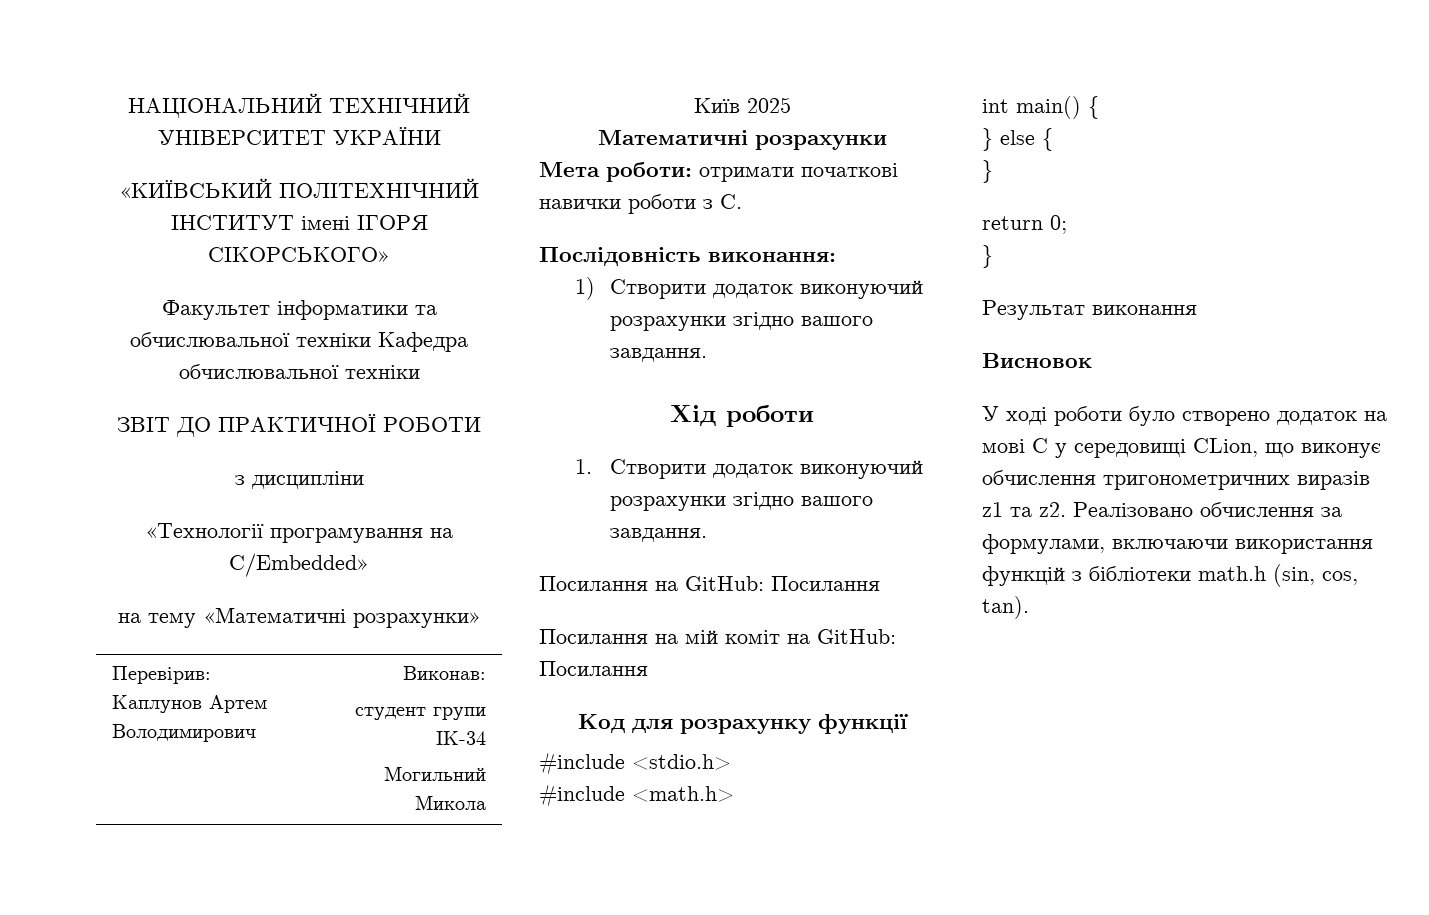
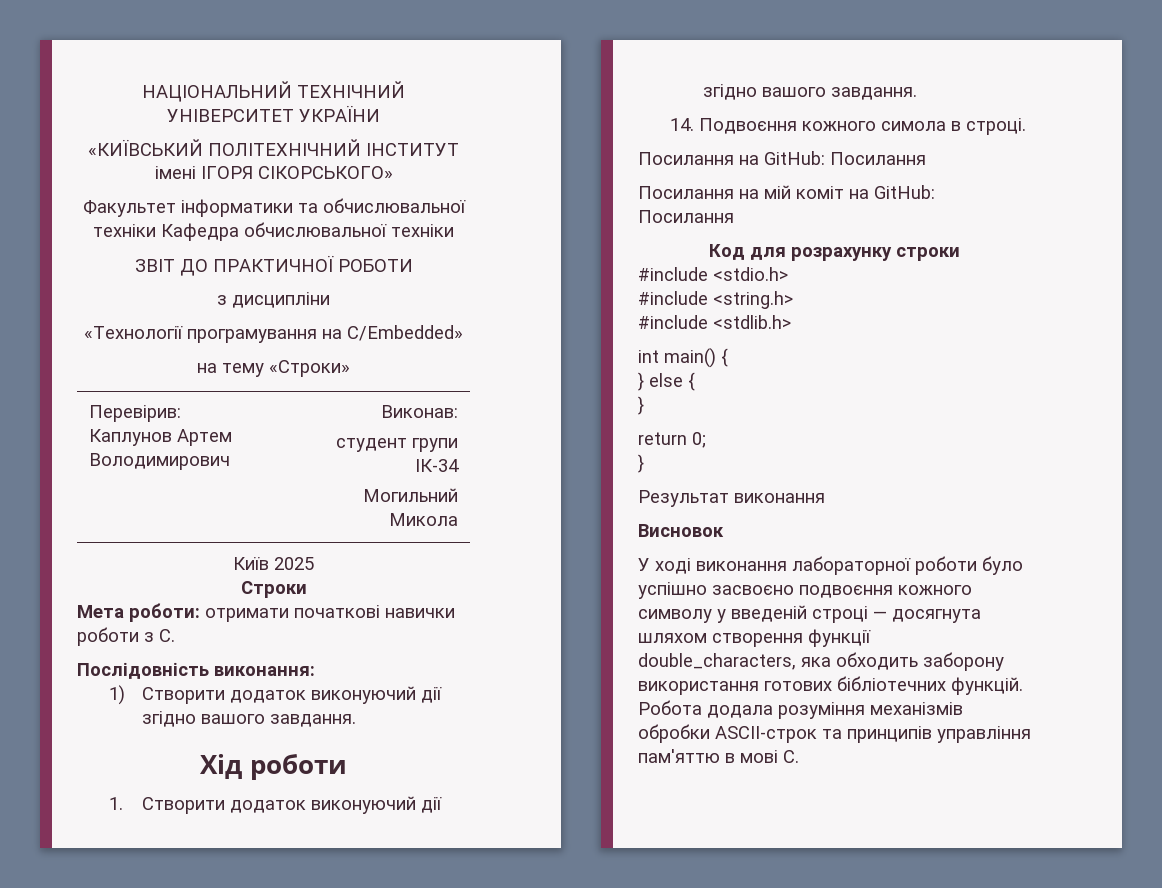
[202,607,481,628] «Математичні розрахунки» -> [269,360,350,377] «Строки»
[597,130,887,150] Математичні розрахунки -> [240,581,307,598] Строки
[610,316,727,331] розрахунки -> [420,687,442,703] дії
[610,492,874,511] [610,528,708,542] розрахунки згідно вашого завдання. -> [420,797,442,813] [702,84,917,100] [670,118,1027,135] дії згідно вашого завдання. // 14. Подвоєння кожного симола в строці.
[817,714,908,734] функції -> [896,247,960,261] строки
[632,786,734,802] <math.h> -> [713,291,793,309] [638,315,791,329] <string.h> // #include <stdlib.h>
[1054,406,1387,426] [982,438,1381,458] [982,470,1370,490] [982,502,1342,517] [982,534,1373,554] [982,564,1358,587] [982,596,1029,619] роботи було створено додаток на мові С у середовищі CLion, що виконує обчислення тригонометричних виразів z1 та z2. Реалізовано обчислення за формулами, включаючи використання функцій з бібліотеки math.h (sin, cos, tan). -> [696,556,1023,575] [638,582,972,599] [638,605,981,623] [638,629,871,647] [638,652,1004,671] [638,676,1023,695] [638,700,963,719] [638,724,1031,743] [638,749,799,763] виконання лабораторної роботи було успішно засвоєно подвоєння кожного символу у введеній строці — досягнута шляхом створення функції double_characters, яка обходить заборону використання готових бібліотечних функцій. Робота додала розуміння механізмів обробки ASCII-строк та принципів управління пам'яттю в мові C.

